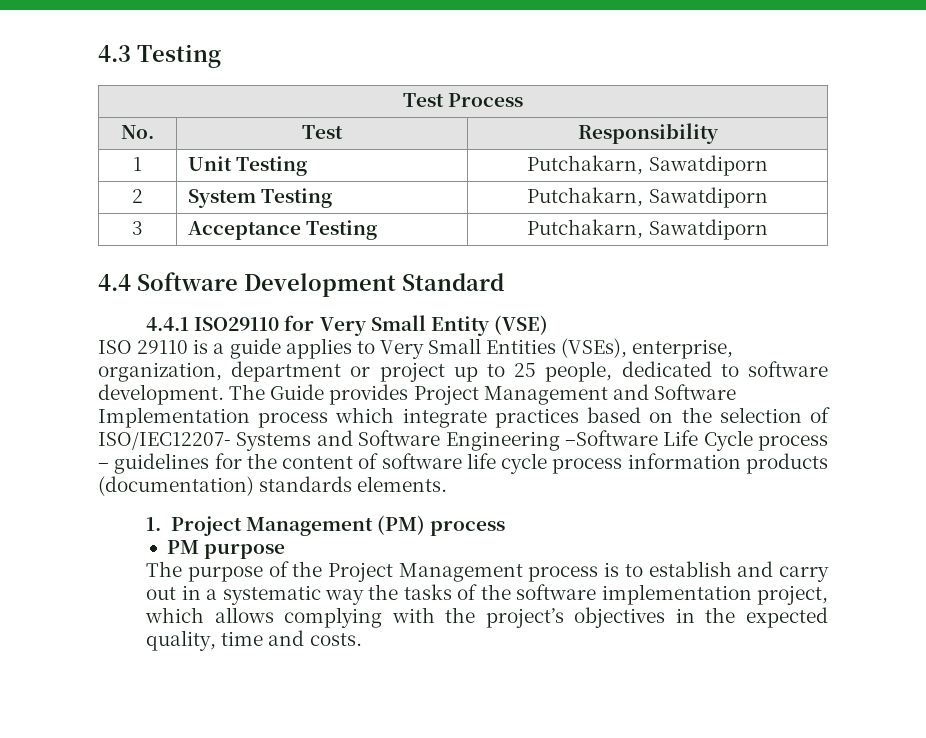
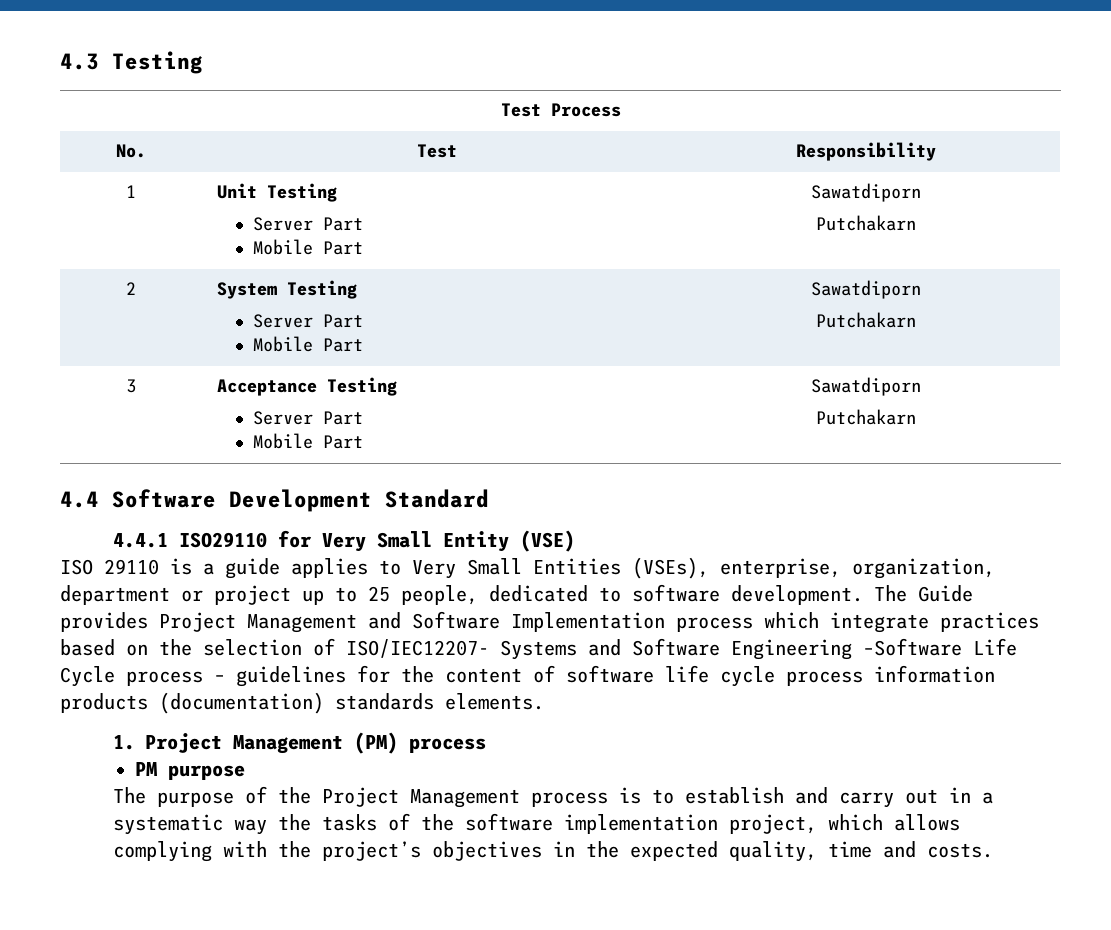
[527,155,768,176] | Putchakarn, Sawatdiporn -> [252,217,363,231] [252,239,363,255] [811,183,921,202] [816,215,916,231] // Server Part // Mobile Part | Sawatdiporn // Putchakarn
[527,187,768,208] | Putchakarn, Sawatdiporn -> [252,314,363,328] [252,336,363,352] [811,280,921,299] [816,312,916,328] // Server Part // Mobile Part | Sawatdiporn // Putchakarn
[527,219,768,240] | Putchakarn, Sawatdiporn -> [252,411,363,425] [252,433,363,449] [811,377,921,396] [816,409,916,425] // Server Part // Mobile Part | Sawatdiporn // Putchakarn

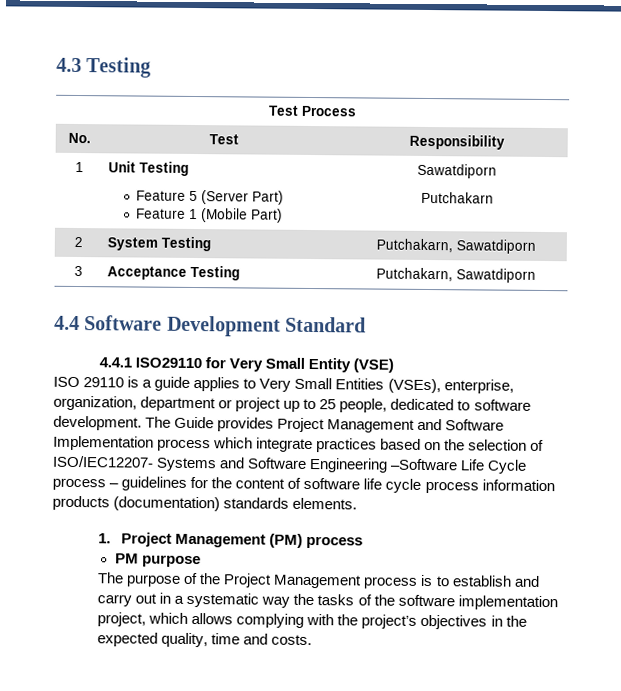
[252,217,363,231] [252,239,363,255] Server Part // Mobile Part -> [136,190,285,205] [136,208,284,223] Feature 5 (Server Part) // Feature 1 (Mobile Part)
[252,314,363,328] [252,336,363,352] [811,280,921,299] [816,312,916,328] // Server Part // Mobile Part | Sawatdiporn // Putchakarn -> [376,238,536,254] | Putchakarn, Sawatdiporn
[252,411,363,425] [252,433,363,449] [811,377,921,396] [816,409,916,425] // Server Part // Mobile Part | Sawatdiporn // Putchakarn -> [376,267,536,283] | Putchakarn, Sawatdiporn

